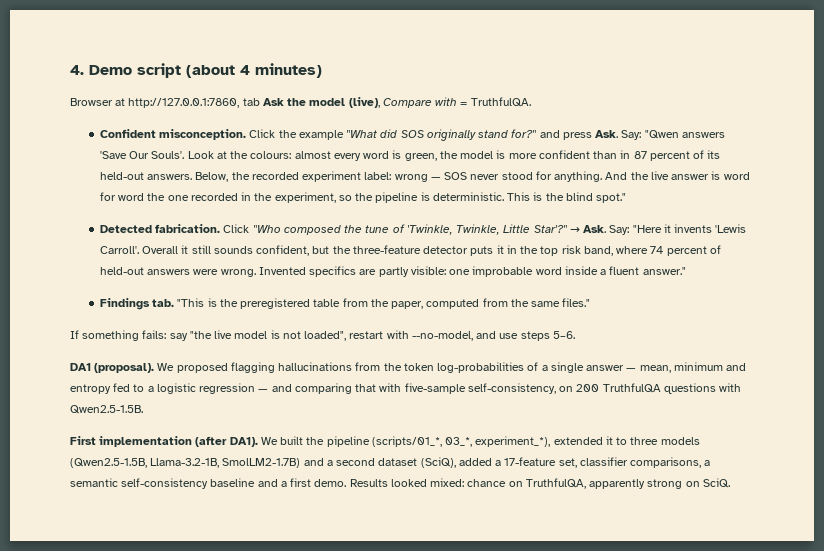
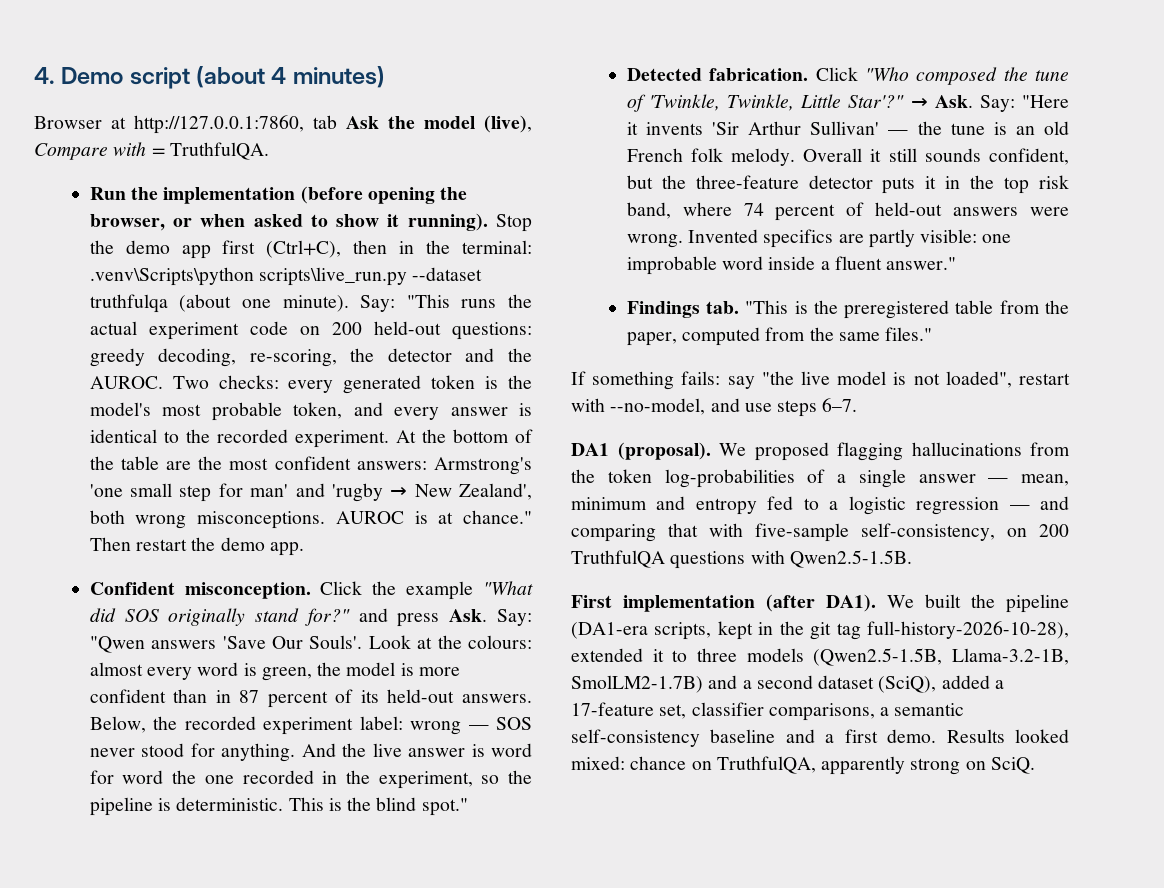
(531, 102) none -> [89,186,468,204] [89,213,532,232] [89,240,532,259] [89,267,483,286] [89,294,532,313] [89,321,532,340] [89,348,532,367] [89,375,532,394] [89,402,532,421] [89,429,533,448] [89,456,532,475] [89,483,532,502] [89,510,532,529] [89,537,304,556] // Run the implementation (before opening the browser, or when asked to show it running). Stop the demo app first (Ctrl+C), then in the terminal: .venv\Scripts\python scripts\live_run.py --dataset truthfulqa (about one minute). Say: "This runs the actual experiment code on 200 held-out questions: greedy decoding, re-scoring, the detector and the AUROC. Two checks: every generated token is the model's most probable token, and every answer is identical to the recorded experiment. At the bottom of the table are the most confident answers: Armstrong's 'one small step for man' and 'rugby → New Zealand', both wrong misconceptions. AUROC is at chance." Then restart the demo app.
[715,224,747,233] [99,246,139,254] 'Lewis Carroll'. -> [712,121,1069,135] [626,148,796,166] 'Sir Arthur Sullivan' — the tune is an old French folk melody.
[552,331,575,339] 5–6. -> [822,398,858,412] 6–7.
[371,436,551,447] (scripts/01_*, 03_*, experiment_*), -> [571,621,1069,640] (DA1-era scripts, kept in the git tag full-history-2026-10-28),

